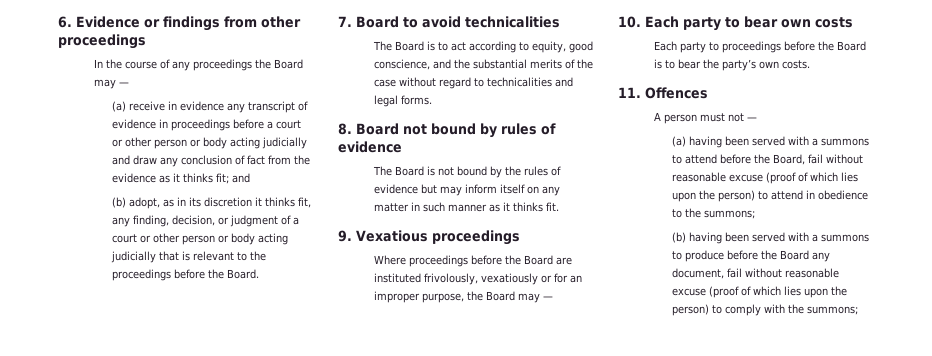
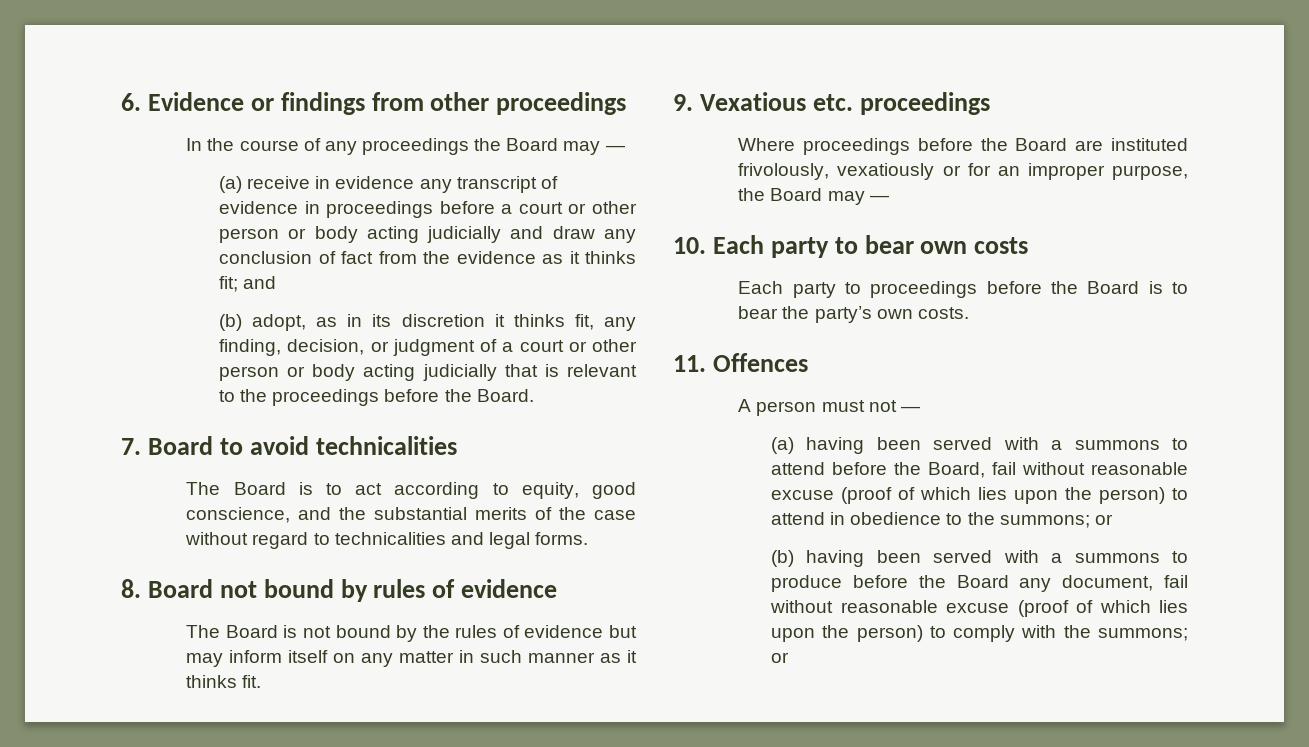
(428, 236) none -> [812,94,853,111] etc.
(756, 214) none -> [1094,514,1113,525] or
(859, 310) none -> [771,652,790,663] or

